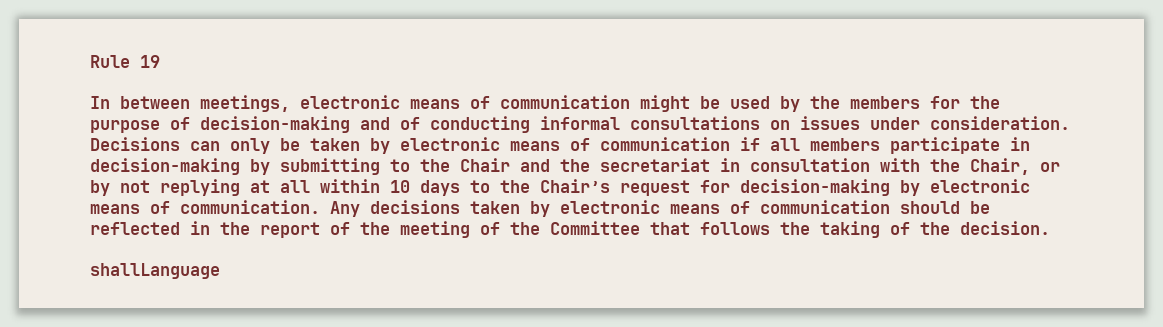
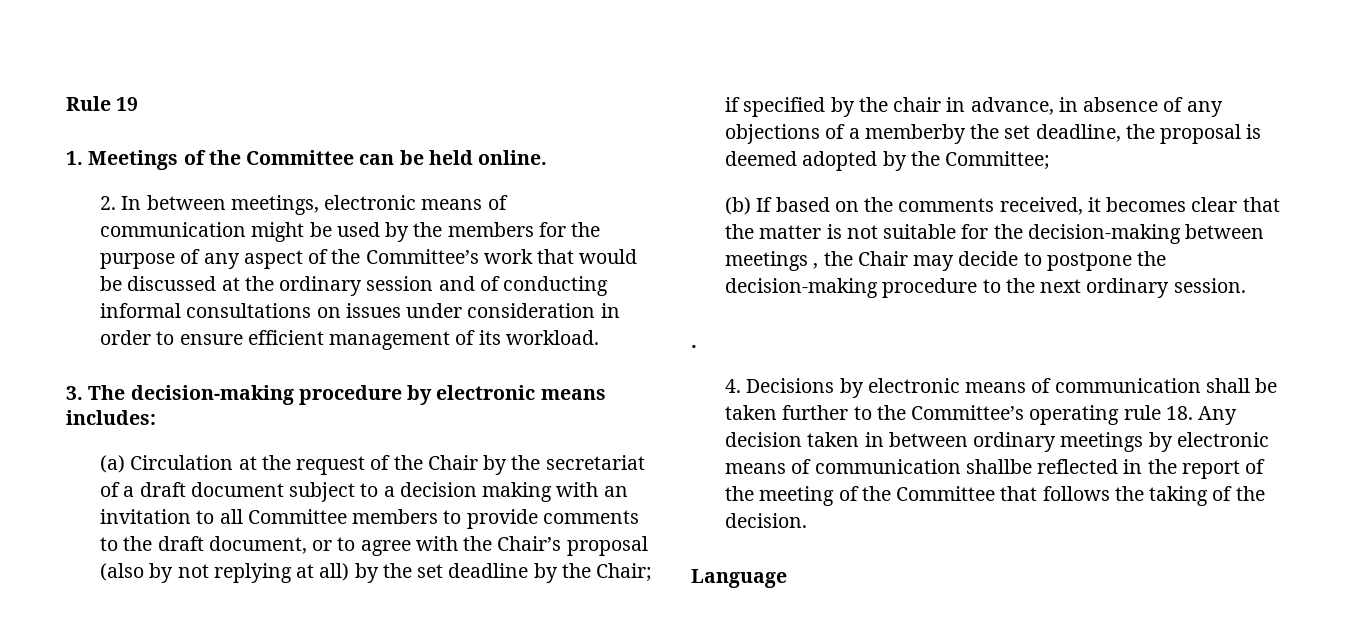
(160, 61) none -> [66,150,548,170] [100,196,117,210] 1. Meetings of the Committee can be held online. // 2.
[200,116,350,133] decision-making -> [203,249,638,269] [100,276,434,296] any aspect of the Committee’s work that would be discussed at the ordinary session
[930,116,1070,130] [90,137,1030,154] [90,158,1060,175] [90,179,1030,196] [90,200,990,217] consideration. Decisions can only be taken by electronic means of communication if all members participate in decision-making by submitting to the Chair and the secretariat in consultation with the Chair, or by not replying at all within 10 days to the Chair’s request for decision-making by electronic means of communication. Any decisions taken by electronic means of communication should be -> [467,303,620,318] [100,330,599,350] [66,385,606,405] [66,410,156,425] [100,455,645,475] [100,482,628,502] [100,509,639,529] [100,536,648,556] [100,563,653,583] [725,97,1223,117] [725,124,1262,144] [725,151,1051,171] [725,197,1280,215] [725,224,1265,244] [725,251,1167,271] [725,278,1246,298] [691,345,697,348] [725,378,1278,398] [725,405,1238,425] [725,432,1269,452] [725,459,1032,474] consideration in order to ensure efficient management of its workload. // 3. The decision-making procedure by electronic means includes: // (a) Circulation at the request of the Chair by the secretariat of a draft document subject to a decision making with an invitation to all Committee members to provide comments to the draft document, or to agree with the Chair’s proposal (also by not replying at all) by the set deadline by the Chair; if specified by the chair in advance, in absence of any objections of a memberby the set deadline, the proposal is deemed adopted by the Committee; // (b) If based on the comments received, it becomes clear that the matter is not suitable for the decision-making between meetings , the Chair may decide to postpone the decision-making procedure to the next ordinary session. // . // 4. Decisions by electronic means of communication shall be taken further to the Committee’s operating rule 18. Any decision taken in between ordinary meetings by electronic means of communication shallbe
[90,263,220,279] shallLanguage -> [691,569,787,588] Language

